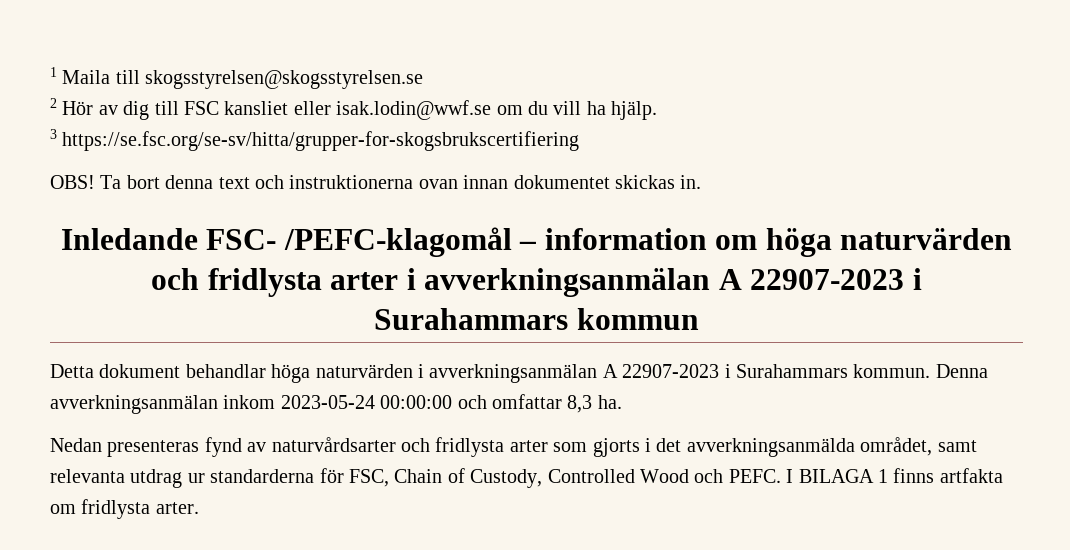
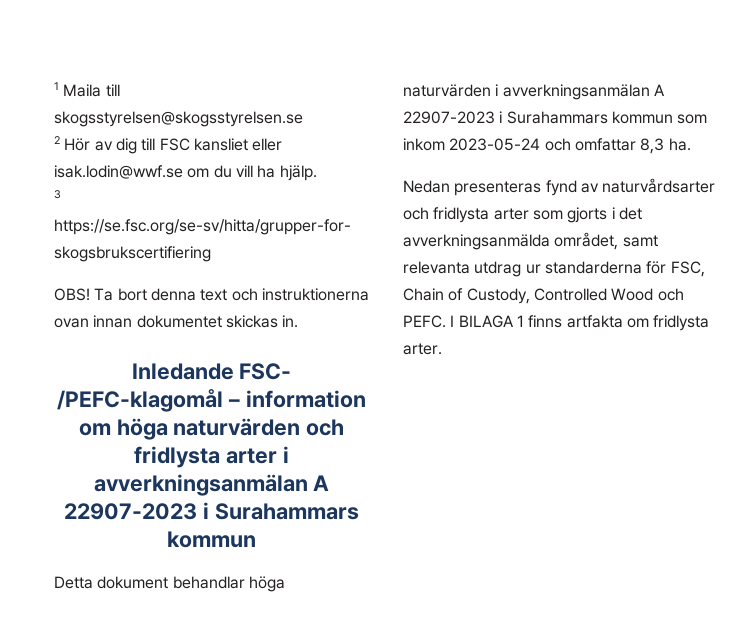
[853,364,988,378] [50,395,218,414] kommun. Denna avverkningsanmälan -> [611,111,708,124] kommun som
[380,395,453,409] 00:00:00 -> (541, 144) none

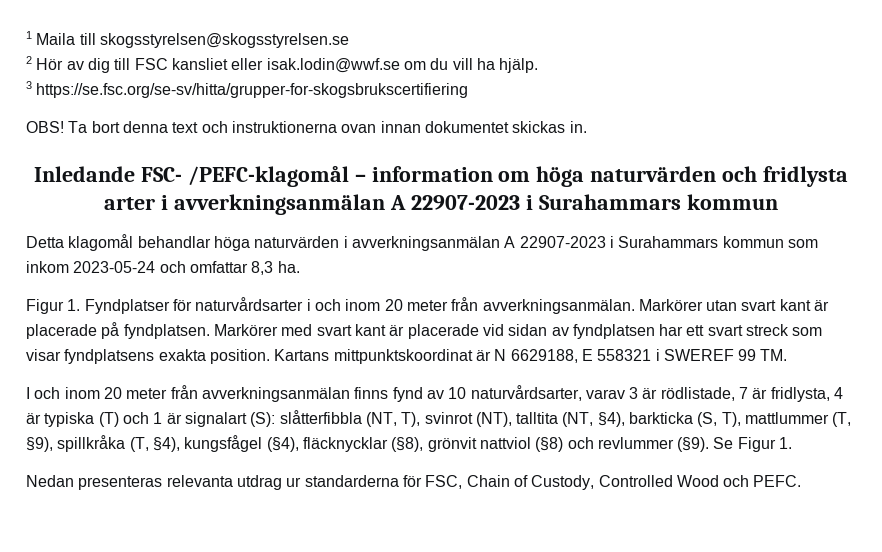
[97,576,169,589] dokument -> [68,234,134,251] klagomål
[403,178,716,196] [403,207,642,223] [403,232,658,250] Nedan presenteras fynd av naturvårdsarter och fridlysta arter som gjorts i det avverkningsanmälda området, samt -> [26,297,830,314] [26,322,823,339] [26,349,788,364] [26,385,844,402] [26,410,852,427] [26,435,793,452] [26,475,163,490] Figur 1. Fyndplatser för naturvårdsarter i och inom 20 meter från avverkningsanmälan. Markörer utan svart kant är placerade på fyndplatsen. Markörer med svart kant är placerade vid sidan av fyndplatsen har ett svart streck som visar fyndplatsens exakta position. Kartans mittpunktskoordinat är N 6629188, E 558321 i SWEREF 99 TM. // I och inom 20 meter från avverkningsanmälan finns fynd av 10 naturvårdsarter, varav 3 är rödlistade, 7 är fridlysta, 4 är typiska (T) och 1 är signalart (S): slåtterfibbla (NT, T), svinrot (NT), talltita (NT, §4), barkticka (S, T), mattlummer (T, §9), spillkråka (T, §4), kungsfågel (§4), fläcknycklar (§8), grönvit nattviol (§8) och revlummer (§9). Se Figur 1. // Nedan presenteras
[450,315,710,331] [403,343,442,355] I BILAGA 1 finns artfakta om fridlysta arter. -> (802, 481) none

